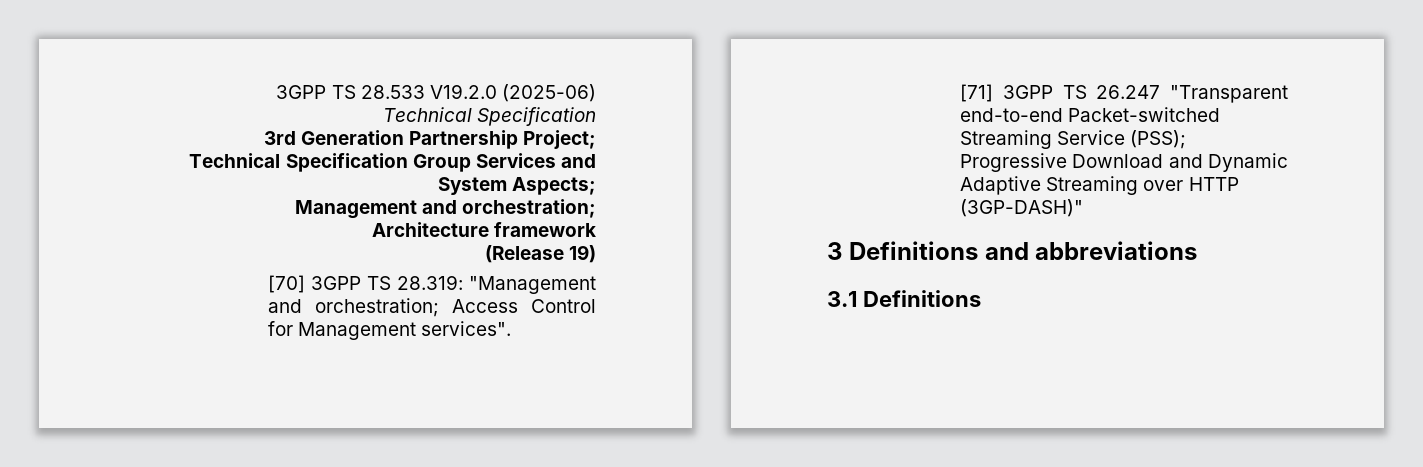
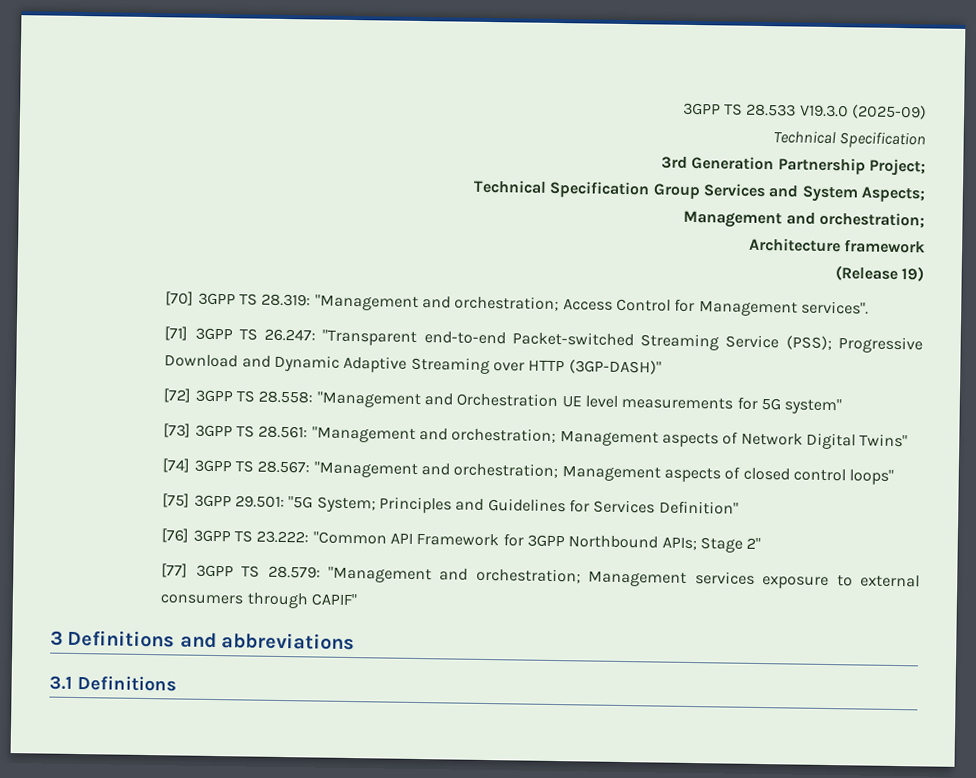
[429,84,596,102] V19.2.0 (2025-06) -> [799,104,928,120] V19.3.0 (2025-09)
[1096,85,1161,99] 26.247 -> [264,328,317,342] 26.247:
(1084, 208) none -> [163,388,843,415] [163,423,909,450] [162,458,895,485] [162,493,739,515] [161,528,762,553] [161,563,921,590] [160,592,358,609] // [72] 3GPP TS 28.558: "Management and Orchestration UE level measurements for 5G system" // [73] 3GPP TS 28.561: "Management and orchestration; Management aspects of Network Digital Twins" // [74] 3GPP TS 28.567: "Management and orchestration; Management aspects of closed control loops" // [75] 3GPP 29.501: "5G System; Principles and Guidelines for Services Definition" // [76] 3GPP TS 23.222: "Common API Framework for 3GPP Northbound APIs; Stage 2" // [77] 3GPP TS 28.579: "Management and orchestration; Management services exposure to external consumers through CAPIF"

